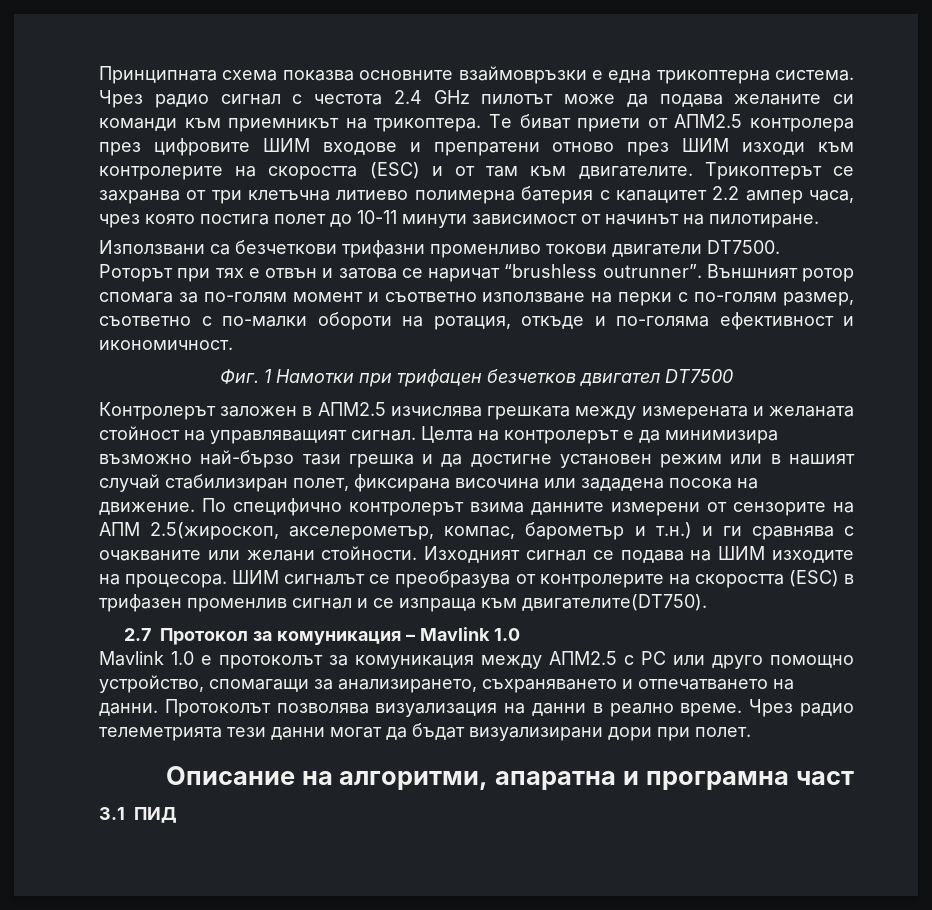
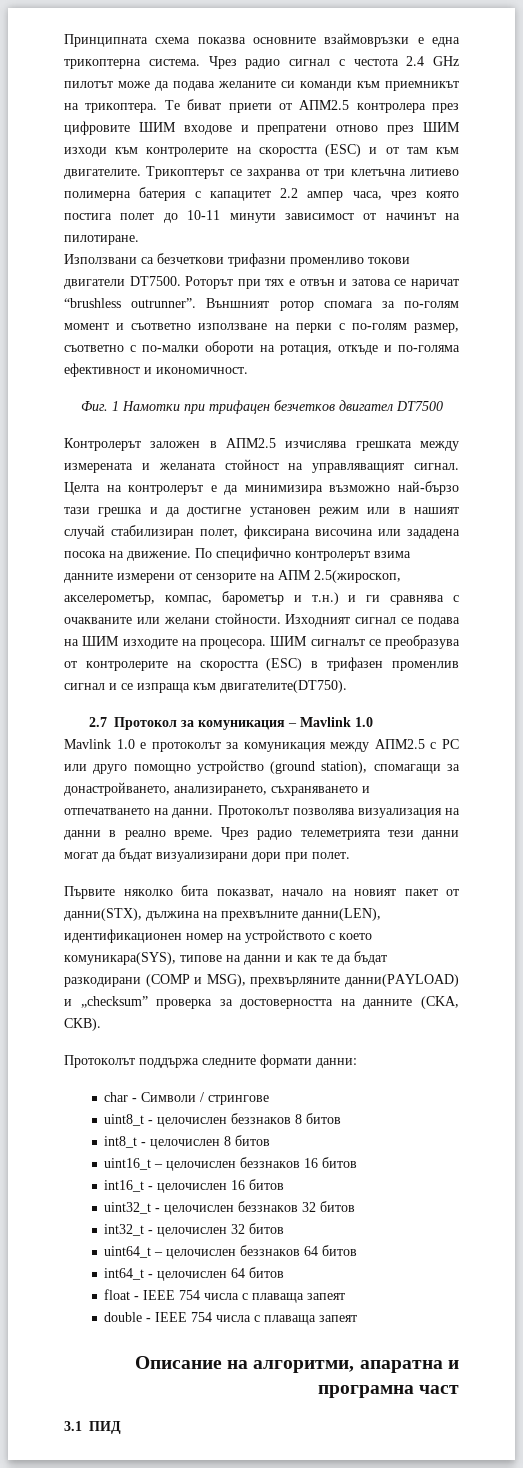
[99,675,204,693] устройство, -> [196,760,368,774] устройство (ground station),
(333, 684) none -> [64,782,170,796] донастройването,
(751, 732) none -> [64,885,459,899] [64,908,381,921] [64,929,372,943] [64,951,387,965] [64,974,459,987] [64,996,459,1009] [64,1018,101,1031] [64,1054,357,1068] [104,1092,270,1105] [104,1113,342,1127] [104,1135,271,1149] [104,1157,358,1171] [104,1179,285,1193] [104,1201,356,1215] [104,1223,285,1237] [104,1245,358,1259] [104,1267,285,1281] [104,1289,346,1303] [104,1312,358,1325] // Първите няколко бита показват, начало на новият пакет от данни(STX), дължина на прехвълните данни(LEN), идентификационен номер на устройството с което комуникара(SYS), типове на данни и как те да бъдат разкодирани (COMP и MSG), прехвърляните данни(PAYLOAD) и „checksum” проверка за достоверността на данните (CKA, CKB). // Протоколът поддържа следните формати данни: // char - Символи / стрингове // uint8_t - целочислен беззнаков 8 битов // int8_t - целочислен 8 битов // uint16_t – целочислен беззнаков 16 битов // int16_t - целочислен 16 битов // uint32_t - целочислен беззнаков 32 битов // int32_t - целочислен 32 битов // uint64_t – целочислен беззнаков 64 битов // int64_t - целочислен 64 битов // float - IEEE 754 числа с плаваща запеят // double - IEEE 754 числа с плаваща запеят

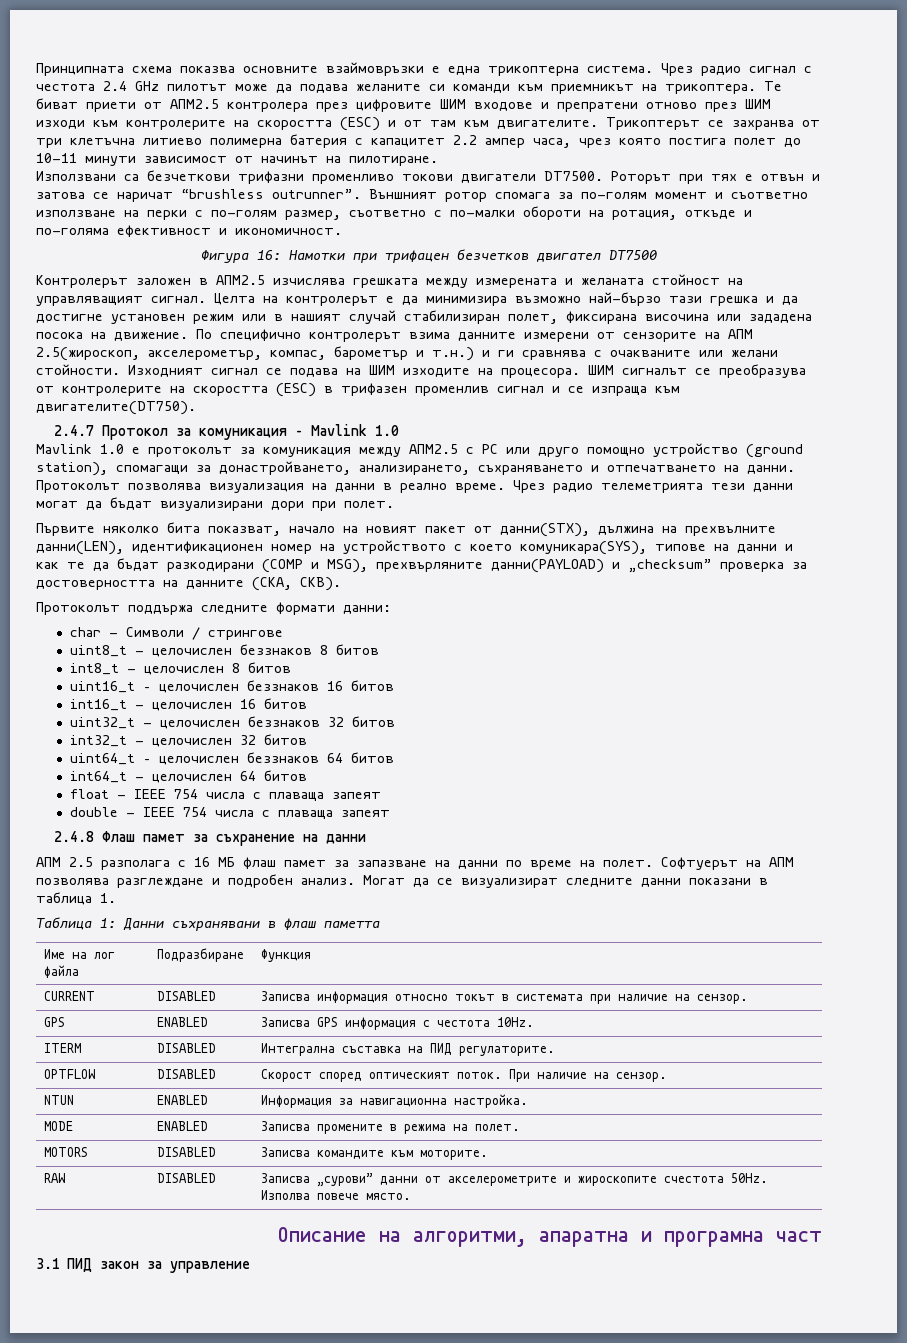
[80,401,119,411] Фиг. 1 -> [201,250,281,263] Фигура 16:
[89,717,108,727] 2.7 -> [54,425,95,436] 2.4.7
(358, 1318) none -> [54,831,366,846] [36,857,794,870] [36,874,768,888] [36,892,116,905] [36,917,380,931] [43,949,115,960] [43,965,79,978] [156,948,244,962] [260,949,311,962] [43,991,95,1001] [156,991,216,1001] [260,991,748,1004] [43,1017,65,1027] [156,1017,208,1027] [260,1017,534,1030] [43,1043,81,1053] [156,1043,216,1053] [260,1043,555,1056] [43,1069,95,1079] [156,1069,216,1079] [260,1069,667,1082] [43,1095,74,1105] [156,1095,208,1105] [260,1094,528,1108] [43,1121,73,1131] [156,1121,208,1131] [260,1121,520,1134] [43,1147,88,1157] [156,1147,216,1157] [260,1147,488,1160] [43,1173,65,1183] [156,1173,216,1183] [260,1173,768,1187] [260,1190,411,1201] // 2.4.8 Флаш памет за съхранение на данни // АПМ 2.5 разполага с 16 МБ флаш памет за запазване на данни по време на полет. Софтуерът на АПМ позволява разглеждане и подробен анализ. Могат да се визуализират следните данни показани в таблица 1. // Таблица 1: Данни съхранявани в флаш паметта // Име на лог файла | Подразбиране | Функция // CURRENT | DISABLED | Записва информация относно токът в системата при наличие на сензор. // GPS | ENABLED | Записва GPS информация с честота 10Hz. // ITERM | DISABLED | Интегрална съставка на ПИД регулаторите. // OPTFLOW | DISABLED | Скорост според оптическият поток. При наличие на сензор. // NTUN | ENABLED | Информация за навигационна настройка. // MODE | ENABLED | Записва промените в режима на полет. // MOTORS | DISABLED | Записва командите към моторите. // RAW | DISABLED | Записва „сурови” данни от акселерометрите и жироскопите счестота 50Hz. Изполва повече място.
(122, 1427) none -> [100,1261,251,1273] закон за управление

